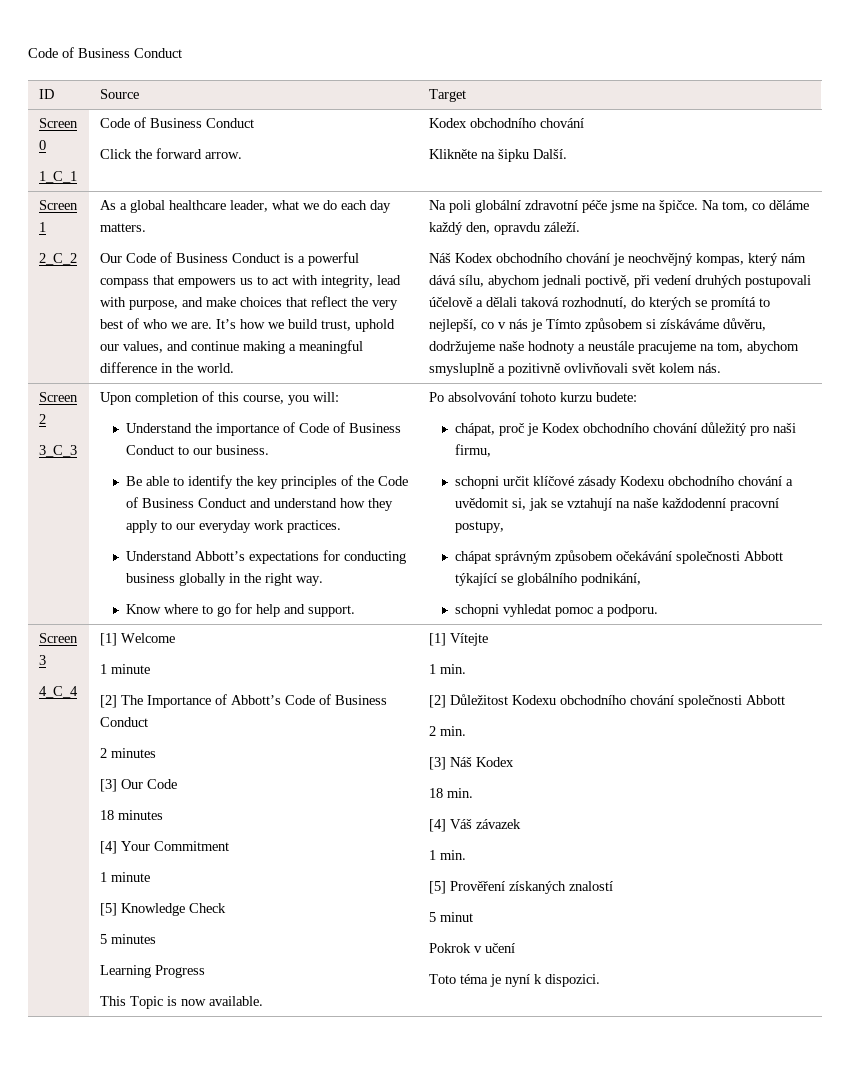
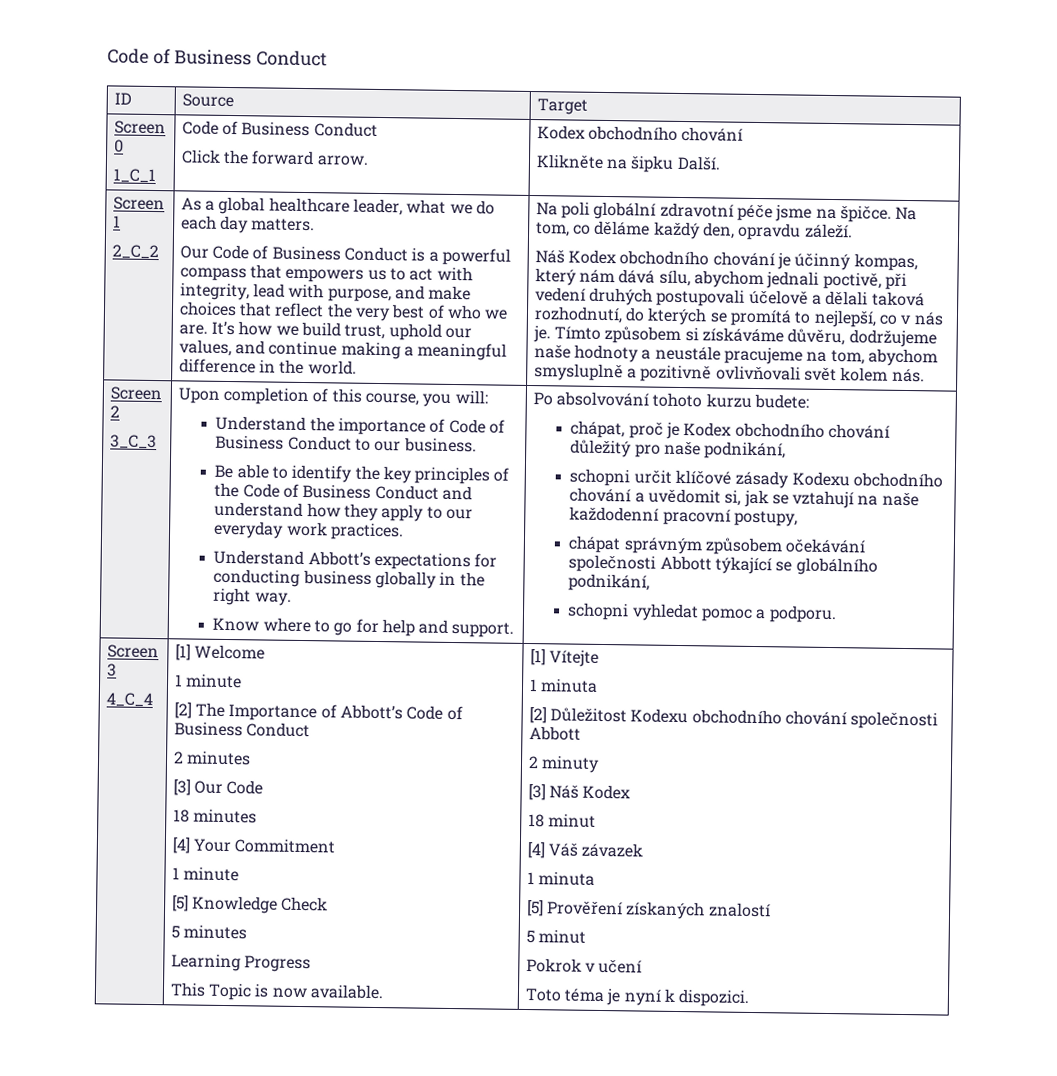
[627,253,693,266] neochvějný -> [794,252,852,271] účinný
[530,319,542,332] je -> [532,325,551,343] je.
[772,423,796,433] [454,444,491,457] naši firmu, -> [663,441,787,460] naše podnikání,
[439,664,466,674] min. -> [540,678,599,693] minuta
[439,726,466,736] min. -> [541,755,601,773] minuty
[446,788,473,798] min. -> [548,813,597,828] minut
[439,850,466,860] min. -> [538,871,596,886] minuta

